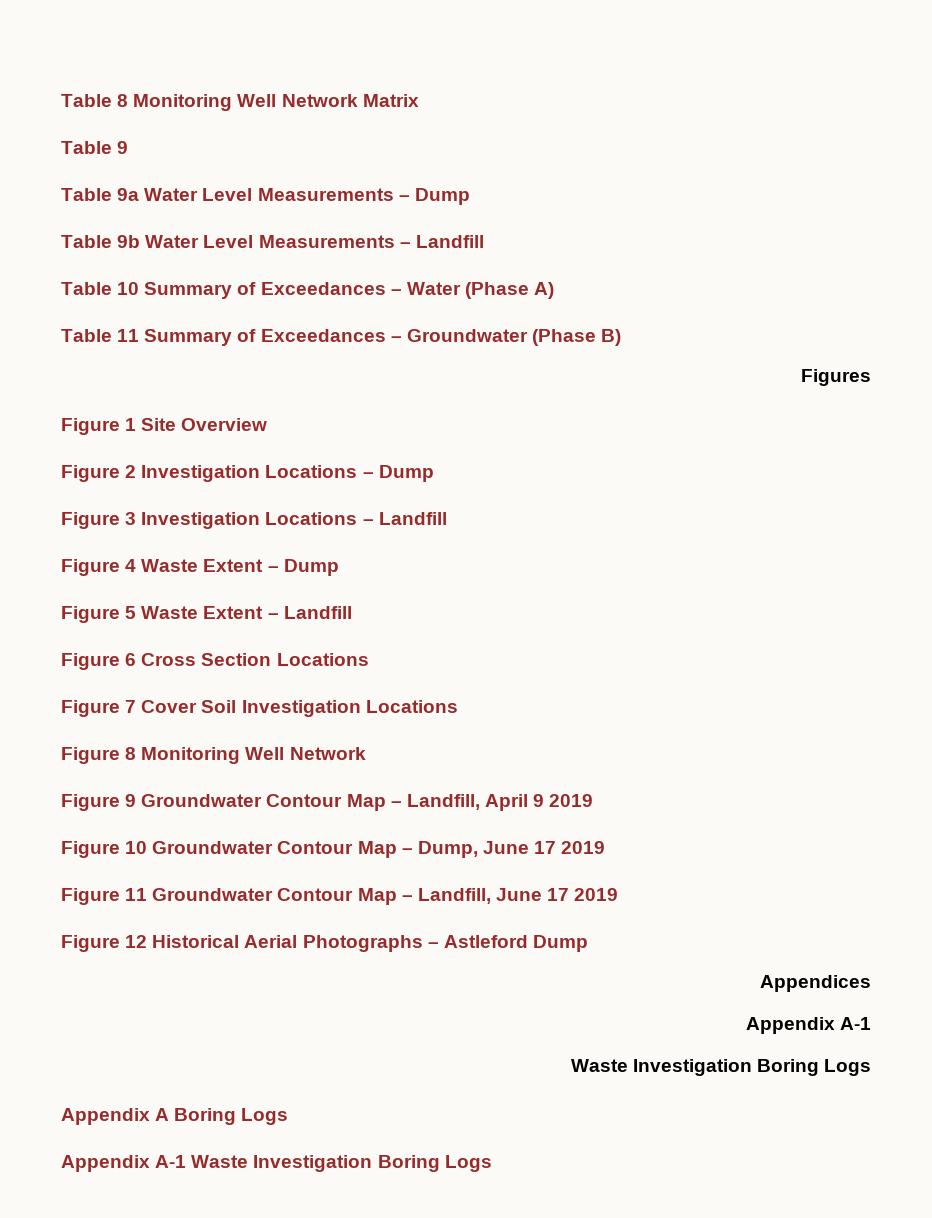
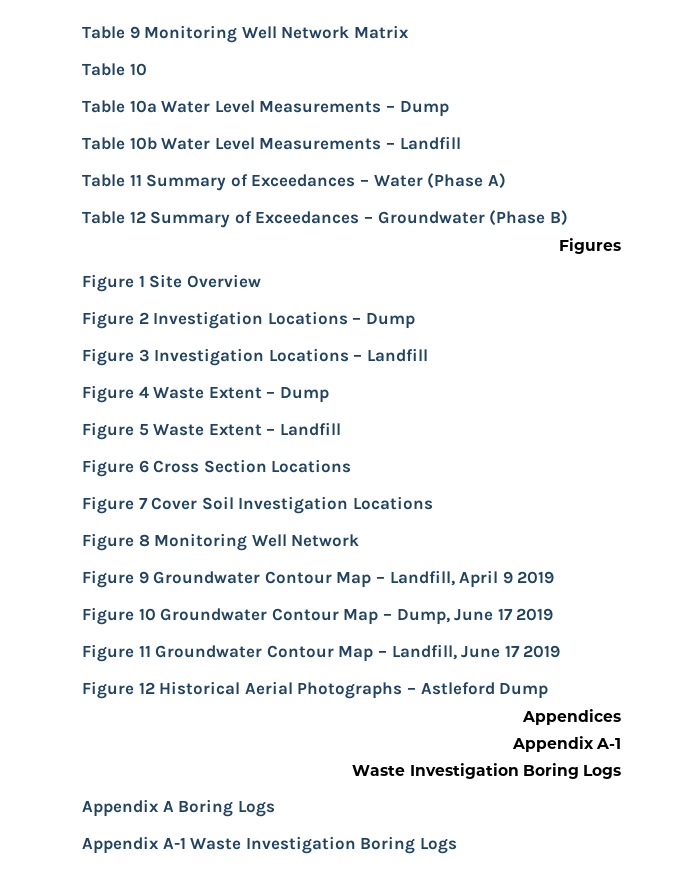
[61,94,129,107] Table 8 -> [82,26,140,39] Table 9
[117,141,129,154] [61,188,140,201] 9 // Table 9a -> [129,63,147,76] [82,100,157,113] 10 // Table 10a
[117,235,141,248] 9b -> [129,137,157,150] 10b
[117,282,140,295] 10 -> [129,174,142,186] 11
[117,329,140,342] 11 -> [129,211,146,223] 12

